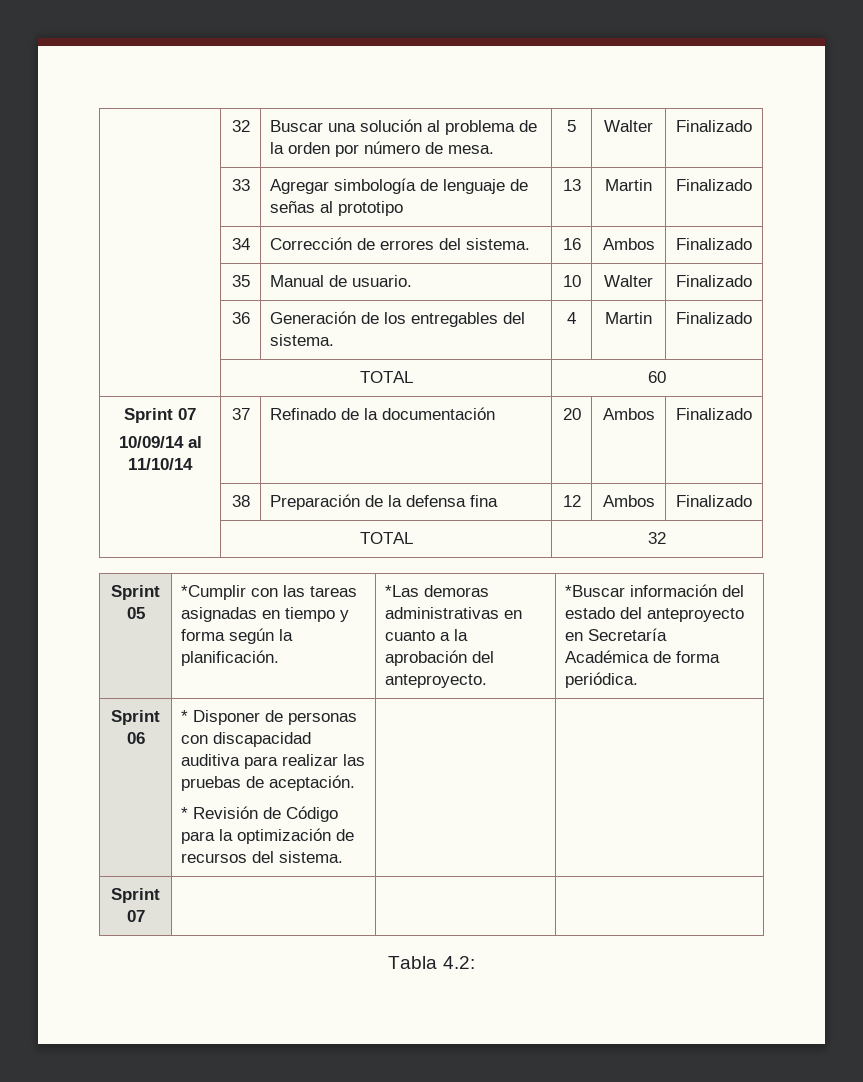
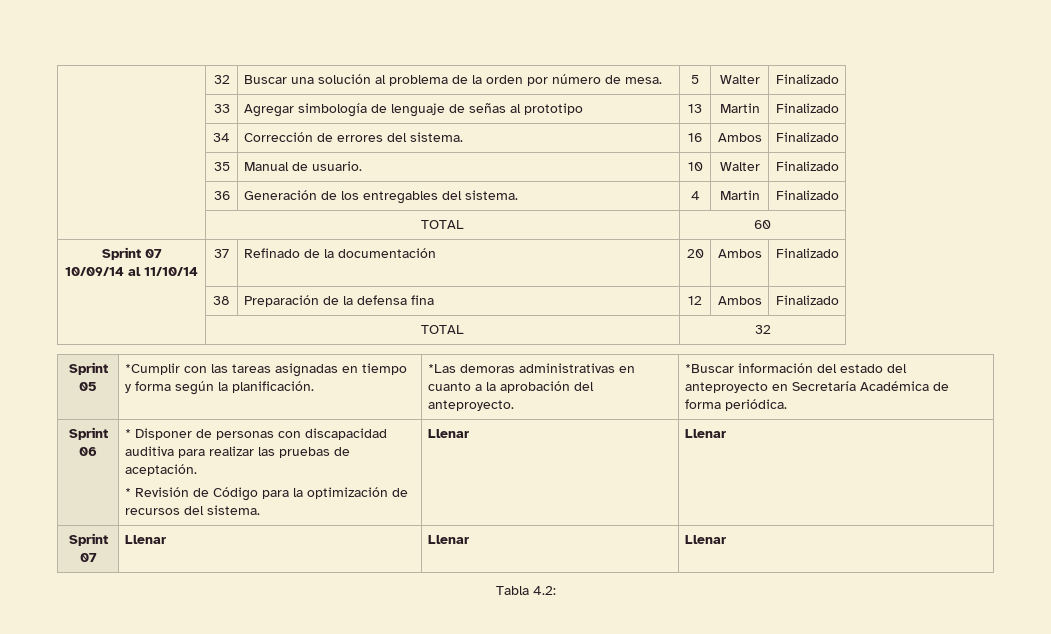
(344, 857) | -> [427,429,469,438] [684,429,726,438] Llenar | Llenar
(145, 916) | | -> [124,535,166,544] [427,535,469,544] [684,535,726,544] Llenar | Llenar | Llenar

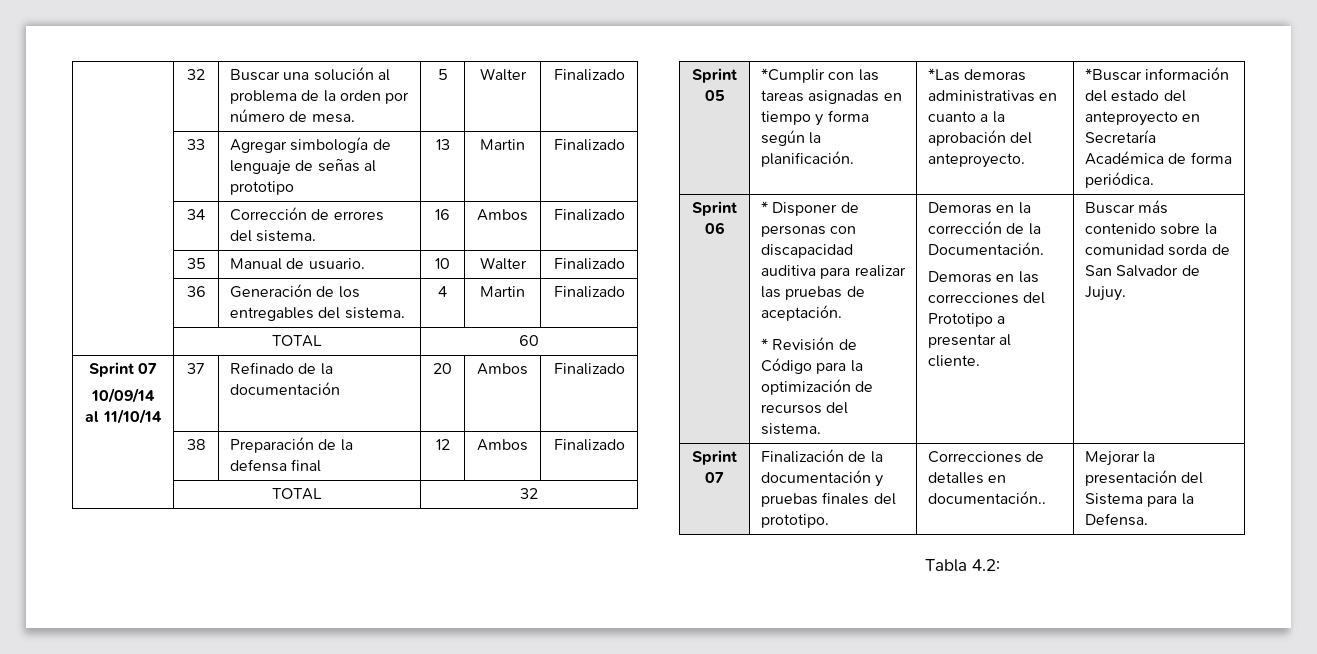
[410,295,434,305] fina -> [291,459,322,472] final
[427,429,469,438] [684,429,726,438] [68,533,108,546] [79,553,97,562] [124,535,166,544] [427,535,469,544] [684,535,726,544] Llenar | Llenar // Sprint 07 | Llenar | Llenar | Llenar -> [928,202,1031,214] [928,221,1041,235] [928,242,1045,255] [928,271,1039,283] [928,292,1046,304] [928,313,1006,327] [928,334,1012,348] [928,355,981,367] [1085,200,1169,214] [1085,223,1217,235] [1085,244,1230,256] [1085,265,1200,277] [1085,286,1127,301] [692,450,737,465] [705,472,724,483] [761,449,883,463] [761,470,884,487] [761,492,896,507] [761,514,830,528] [928,451,1045,463] [928,472,1007,484] [928,491,1047,504] [1085,451,1156,466] [1085,470,1204,486] [1085,493,1194,507] [1085,513,1149,526] Demoras en la corrección de la Documentación. // Demoras en las correcciones del Prototipo a presentar al cliente. | Buscar más contenido sobre la comunidad sorda de San Salvador de Jujuy. // Sprint 07 | Finalización de la documentación y pruebas finales del prototipo. | Correcciones de detalles en documentación.. | Mejorar la presentación del Sistema para la Defensa.

